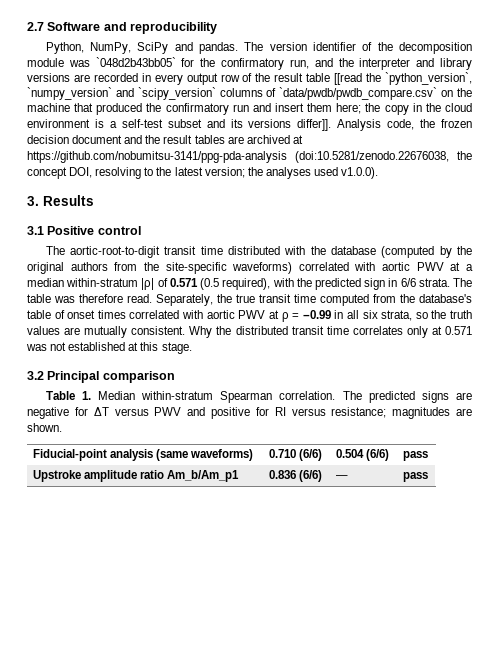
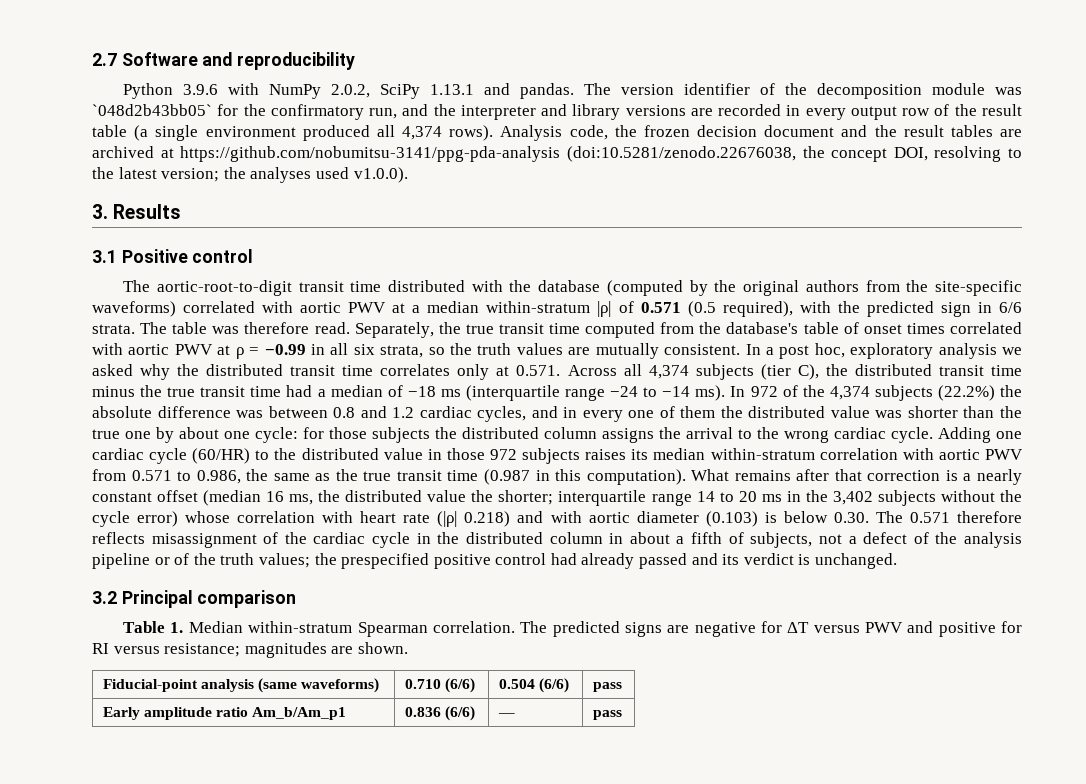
[45,42,169,54] Python, NumPy, SciPy -> [123,83,475,99] Python 3.9.6 with NumPy 2.0.2, SciPy 1.13.1
[334,72,472,85] [27,87,472,100] [27,103,473,115] [27,119,332,131] [[read the `python_version`, `numpy_version` and `scipy_version` columns of `data/pwdb/pwdb_compare.csv` on the machine that produced the confirmatory run and insert them here; the copy in the cloud environment is a self-test subset and its versions differ]]. -> [134,125,494,141] (a single environment produced all 4,374 rows).
[189,326,213,338] Why -> [745,343,1022,359] [92,364,171,380] In a post hoc, exploratory analysis we asked why
[444,326,472,335] [26,342,192,354] 0.571 was not established at this stage. -> [516,364,1023,380] [92,385,1023,401] [92,406,1022,422] [92,427,1022,443] [92,448,1023,464] [92,469,1022,485] [92,490,1022,506] [92,511,1022,527] [92,532,1022,548] [92,553,898,569] 0.571. Across all 4,374 subjects (tier C), the distributed transit time minus the true transit time had a median of −18 ms (interquartile range −24 to −14 ms). In 972 of the 4,374 subjects (22.2%) the absolute difference was between 0.8 and 1.2 cardiac cycles, and in every one of them the distributed value was shorter than the true one by about one cycle: for those subjects the distributed column assigns the arrival to the wrong cardiac cycle. Adding one cardiac cycle (60/HR) to the distributed value in those 972 subjects raises its median within-stratum correlation with aortic PWV from 0.571 to 0.986, the same as the true transit time (0.987 in this computation). What remains after that correction is a nearly constant offset (median 16 ms, the distributed value the shorter; interquartile range 14 to 20 ms in the 3,402 subjects without the cycle error) whose correlation with heart rate (|ρ| 0.218) and with aortic diameter (0.103) is below 0.30. The 0.571 therefore reflects misassignment of the cardiac cycle in the distributed column in about a fifth of subjects, not a defect of the analysis pipeline or of the truth values; the prespecified positive control had already passed and its verdict is unchanged.
[33,470,82,482] Upstroke -> [102,707,140,720] Early

